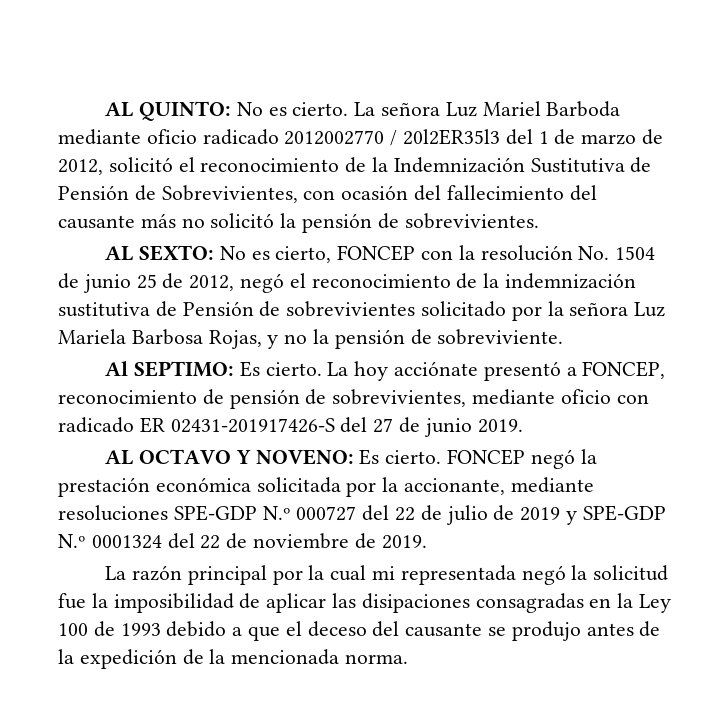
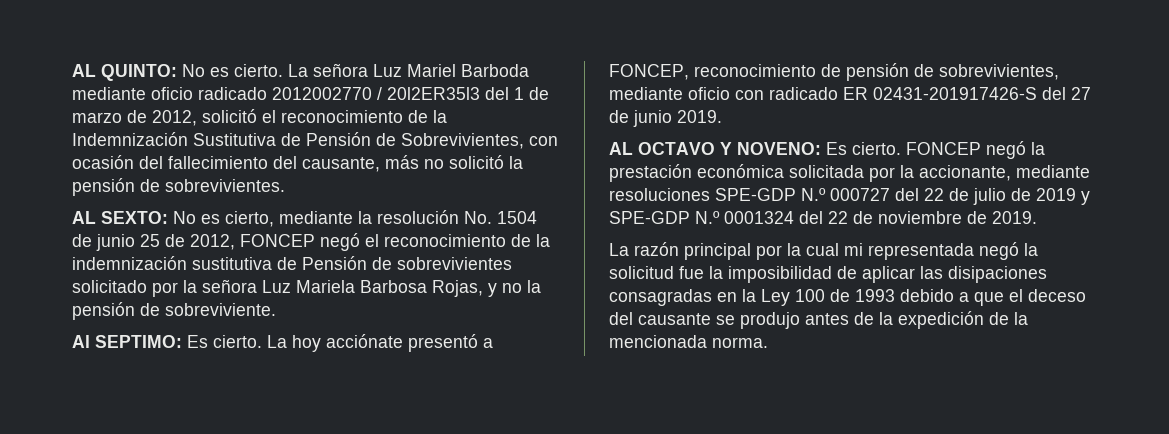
[58,215,135,229] causante -> [302,157,380,172] causante,
[337,245,454,261] FONCEP con -> [279,211,353,224] mediante
(235, 283) none -> [240,234,315,247] FONCEP

